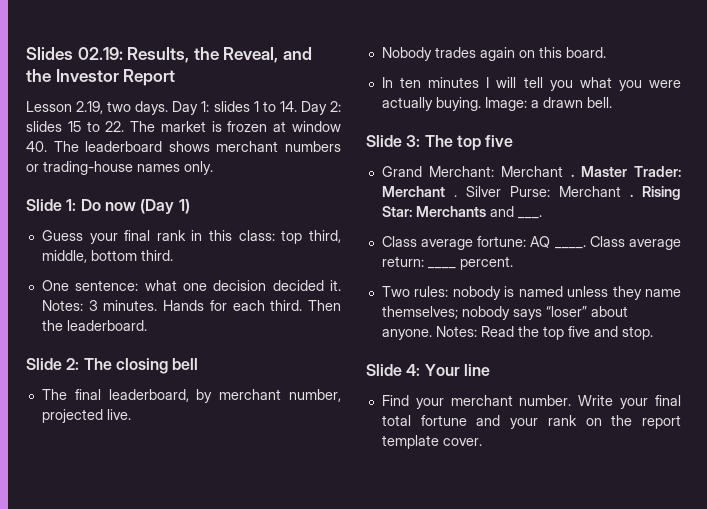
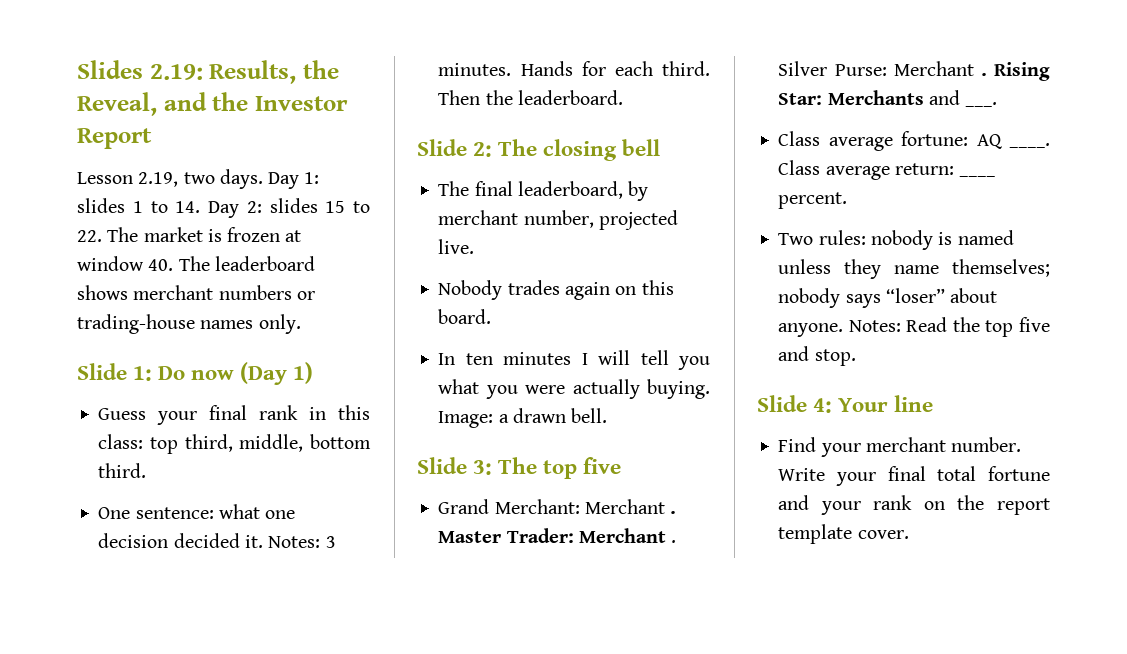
[77,47,123,60] 02.19: -> [149,64,203,80] 2.19:

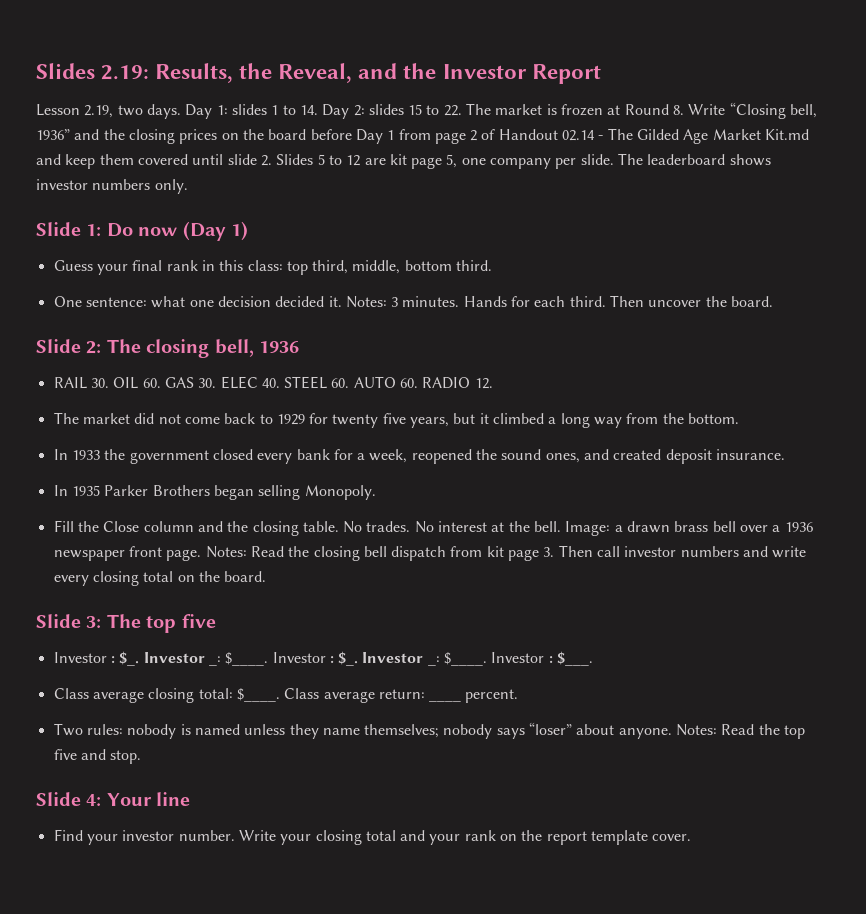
[77,256,315,271] [77,285,315,300] [77,314,254,334] window 40. The leaderboard shows merchant numbers or trading-house names -> [624,102,818,119] [36,128,810,144] [36,153,771,169] [36,179,151,190] Round 8. Write “Closing bell, 1936” and the closing prices on the board before Day 1 from page 2 of Handout 02.14 - The Gilded Age Market Kit.md and keep them covered until slide 2. Slides 5 to 12 are kit page 5, one company per slide. The leaderboard shows investor numbers
[485,90,623,105] the leaderboard. -> [648,296,774,307] uncover the board.
[622,139,661,156] [438,181,649,201] [438,210,678,230] [438,239,475,254] [438,280,674,300] [438,309,492,324] [438,350,710,370] [438,379,710,399] [438,408,608,428] bell // The final leaderboard, by merchant number, projected live. // Nobody trades again on this board. // In ten minutes I will tell you what you were actually buying. Image: a drawn bell. -> [214,339,299,357] [53,376,493,389] [53,412,740,428] [53,449,786,464] [53,485,376,500] [53,520,813,536] [53,545,807,561] [53,571,267,586] bell, 1936 // RAIL 30. OIL 60. GAS 30. ELEC 40. STEEL 60. AUTO 60. RADIO 12. // The market did not come back to 1929 for twenty five years, but it climbed a long way from the bottom. // In 1933 the government closed every bank for a week, reopened the sound ones, and created deposit insurance. // In 1935 Parker Brothers began selling Monopoly. // Fill the Close column and the closing table. No trades. No interest at the bell. Image: a drawn brass bell over a 1936 newspaper front page. Notes: Read the closing bell dispatch from kit page 3. Then call investor numbers and write every closing total on the board.
[438,499,677,514] [438,528,677,543] [778,61,1050,81] [778,90,998,107] [778,131,1050,151] Grand Merchant: Merchant . Master Trader: Merchant . Silver Purse: Merchant . Rising Star: Merchants and ___. // Class average fortune: AQ ____. -> [53,651,594,666] [53,688,280,703] Investor : $_. Investor _: $____. Investor : $_. Investor _: $____. Investor : $___. // Class average closing total: $____.
[865,437,946,452] merchant -> [122,830,175,841] investor
[887,466,1050,481] final total fortune -> [315,830,396,845] closing total

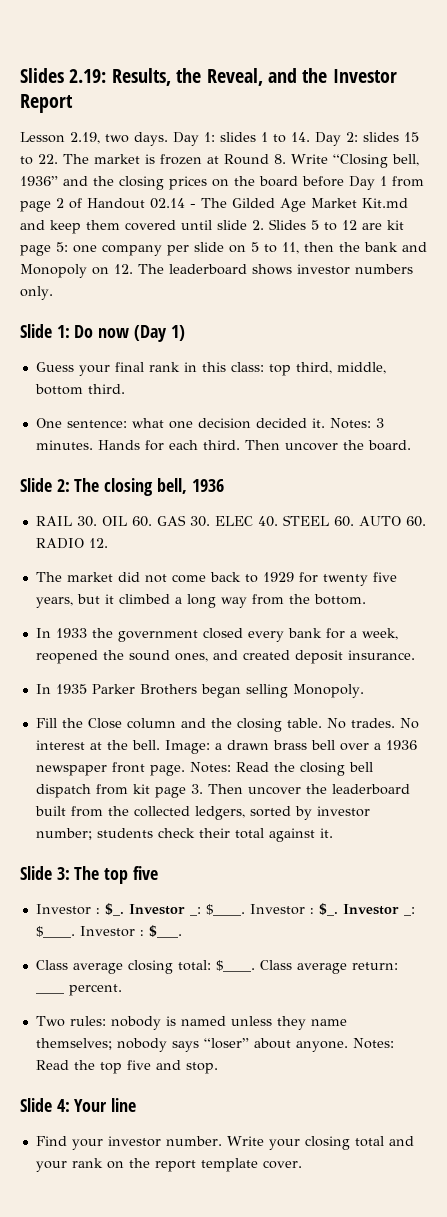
[446,154,458,168] 5, -> [56,242,68,252] 5:
[580,154,614,165] slide. -> [194,242,427,254] [20,264,133,278] slide on 5 to 11, then the bank and Monopoly on 12.
[597,546,807,558] [53,571,267,586] call investor numbers and write every closing total on the board. -> [247,784,410,795] [34,806,370,820] [35,828,333,842] uncover the leaderboard built from the collected ledgers, sorted by investor number; students check their total against it.

